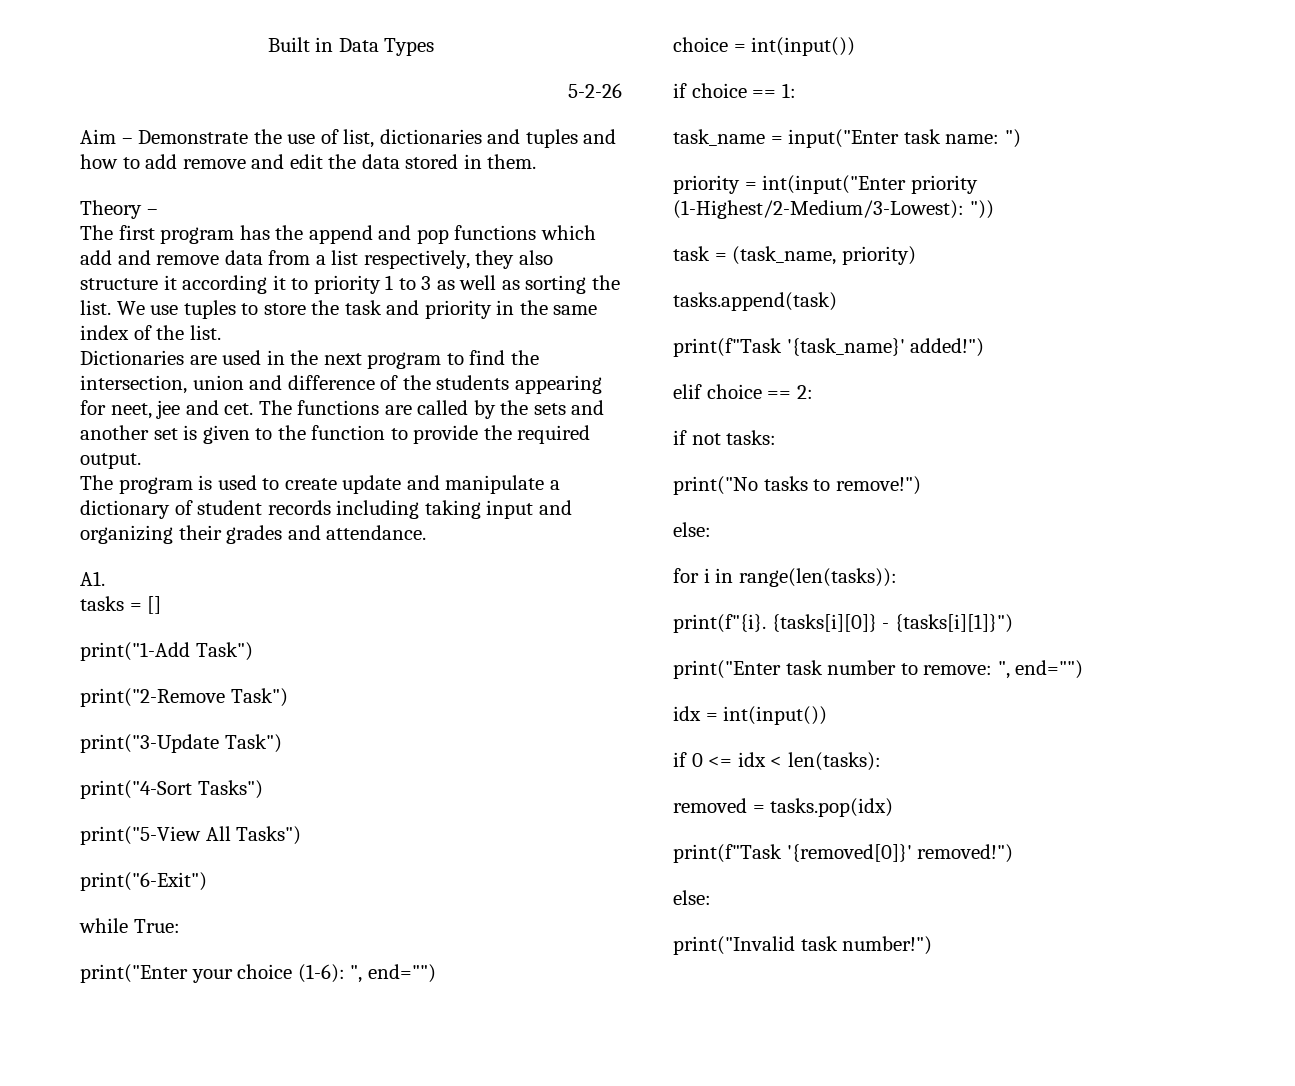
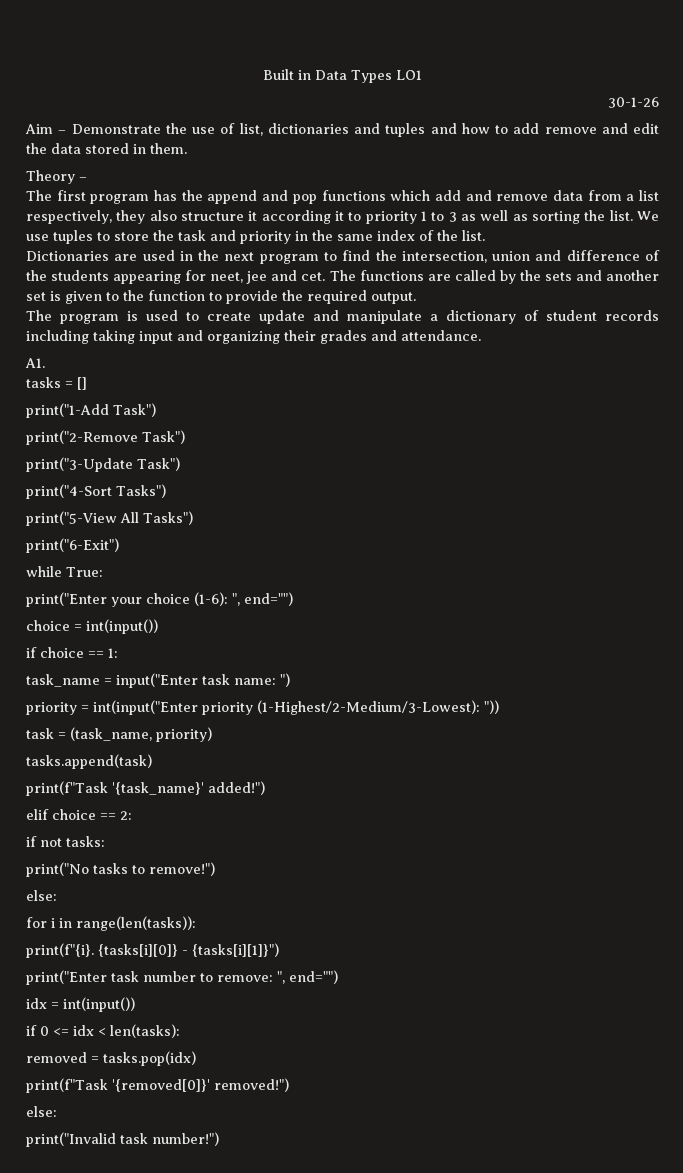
[568,83,622,98] // 5-2-26 -> [396,70,422,80] [608,97,659,108] LO1 // 30-1-26

